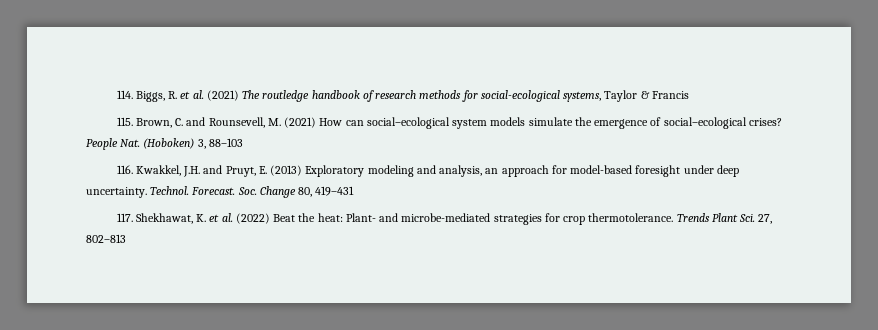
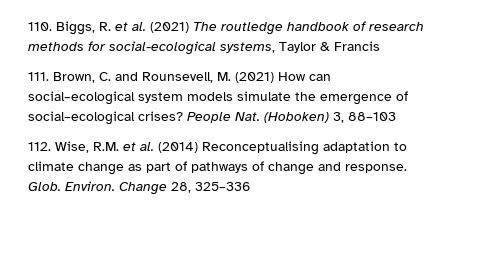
[116,90,133,99] 114. -> [28,22,52,31] 110.
[116,117,133,126] 115. -> [28,72,49,81] 111.
[116,165,739,177] [86,186,355,198] [116,213,773,225] [86,234,126,243] 116. Kwakkel, J.H. and Pruyt, E. (2013) Exploratory modeling and analysis, an approach for model-based foresight under deep uncertainty. Technol. Forecast. Soc. Change 80, 419–431 // 117. Shekhawat, K. et al. (2022) Beat the heat: Plant- and microbe-mediated strategies for crop thermotolerance. Trends Plant Sci. 27, 802–813 -> [28,141,407,155] [28,161,407,175] [28,181,250,195] 112. Wise, R.M. et al. (2014) Reconceptualising adaptation to climate change as part of pathways of change and response. Glob. Environ. Change 28, 325–336

